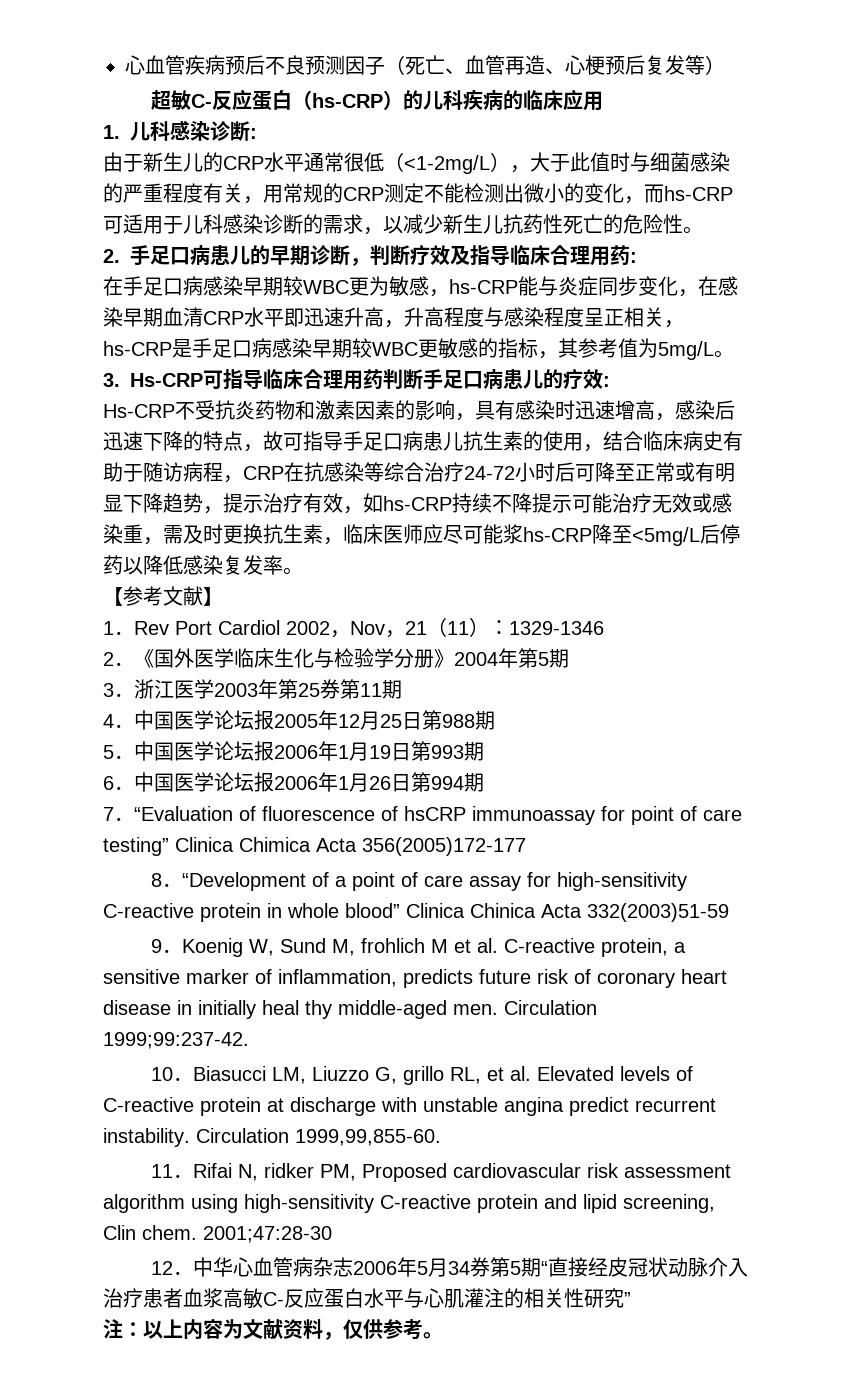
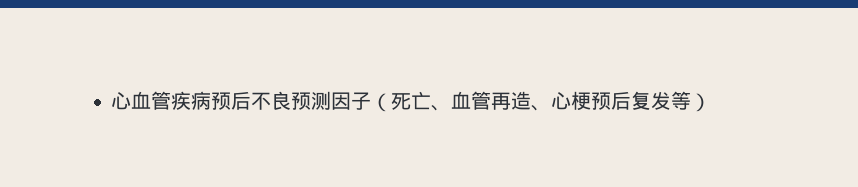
[150,89,603,111] [103,120,257,141] [103,152,730,174] [103,183,733,204] [103,214,703,235] [103,245,637,266] [103,276,738,297] [103,307,684,328] [103,338,734,360] [103,369,610,390] [103,400,735,421] [103,431,743,452] [103,462,735,483] [103,493,732,514] [103,524,740,546] [103,555,303,575] [103,586,223,606] [103,617,604,638] [103,648,569,668] [103,679,402,699] [103,710,495,730] [103,741,484,761] [103,772,484,792] [103,806,742,825] [103,837,526,856] [150,872,687,891] [103,903,729,922] [150,938,686,957] [103,969,727,988] [103,1000,597,1019] [103,1032,249,1049] [150,1066,693,1085] [103,1097,716,1116] [103,1128,441,1147] [150,1163,731,1182] [103,1194,715,1213] [103,1225,332,1243] [150,1257,748,1277] [103,1288,631,1309] [103,1319,443,1340] // 超敏C-反应蛋白（hs-CRP）的儿科疾病的临床应用 // 1.儿科感染诊断: // 由于新生儿的CRP水平通常很低（<1-2mg/L），大于此值时与细菌感染的严重程度有关，用常规的CRP测定不能检测出微小的变化，而hs-CRP可适用于儿科感染诊断的需求，以减少新生儿抗药性死亡的危险性。 // 2.手足口病患儿的早期诊断，判断疗效及指导临床合理用药: // 在手足口病感染早期较WBC更为敏感，hs-CRP能与炎症同步变化，在感染早期血清CRP水平即迅速升高，升高程度与感染程度呈正相关，hs-CRP是手足口病感染早期较WBC更敏感的指标，其参考值为5mg/L。 // 3. Hs-CRP可指导临床合理用药判断手足口病患儿的疗效: // Hs-CRP不受抗炎药物和激素因素的影响，具有感染时迅速增高，感染后迅速下降的特点，故可指导手足口病患儿抗生素的使用，结合临床病史有助于随访病程，CRP在抗感染等综合治疗24-72小时后可降至正常或有明显下降趋势，提示治疗有效，如hs-CRP持续不降提示可能治疗无效或感染重，需及时更换抗生素，临床医师应尽可能浆hs-CRP降至<5mg/L后停药以降低感染复发率。 // 【参考文献】 // 1．Rev Port Cardiol 2002，Nov，21（11）：1329-1346 // 2．《国外医学临床生化与检验学分册》2004年第5期 // 3．浙江医学2003年第25券第11期 // 4．中国医学论坛报2005年12月25日第988期 // 5．中国医学论坛报2006年1月19日第993期 // 6．中国医学论坛报2006年1月26日第994期 // 7．“Evaluation of fluorescence of hsCRP immunoassay for point of care testing” Clinica Chimica Acta 356(2005)172-177 // 8．“Development of a point of care assay for high-sensitivity C-reactive protein in whole blood” Clinica Chinica Acta 332(2003)51-59 // 9．Koenig W, Sund M, frohlich M et al. C-reactive protein, a sensitive marker of inflammation, predicts future risk of coronary heart disease in initially heal thy middle-aged men. Circulation 1999;99:237-42. // 10．Biasucci LM, Liuzzo G, grillo RL, et al. Elevated levels of C-reactive protein at discharge with unstable angina predict recurrent instability. Circulation 1999,99,855-60. // 11．Rifai N, ridker PM, Proposed cardiovascular risk assessment algorithm using high-sensitivity C-reactive protein and lipid screening, Clin chem. 2001;47:28-30 // 12．中华心血管病杂志2006年5月34券第5期“直接经皮冠状动脉介入治疗患者血浆高敏C-反应蛋白水平与心肌灌注的相关性研究” // 注：以上内容为文献资料，仅供参考。 -> (712, 102) none

